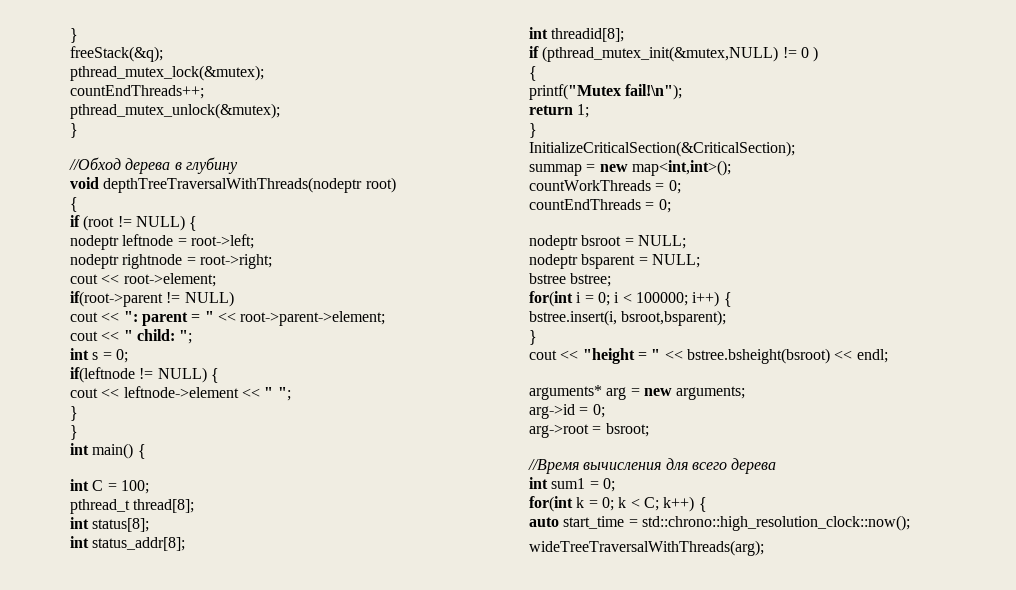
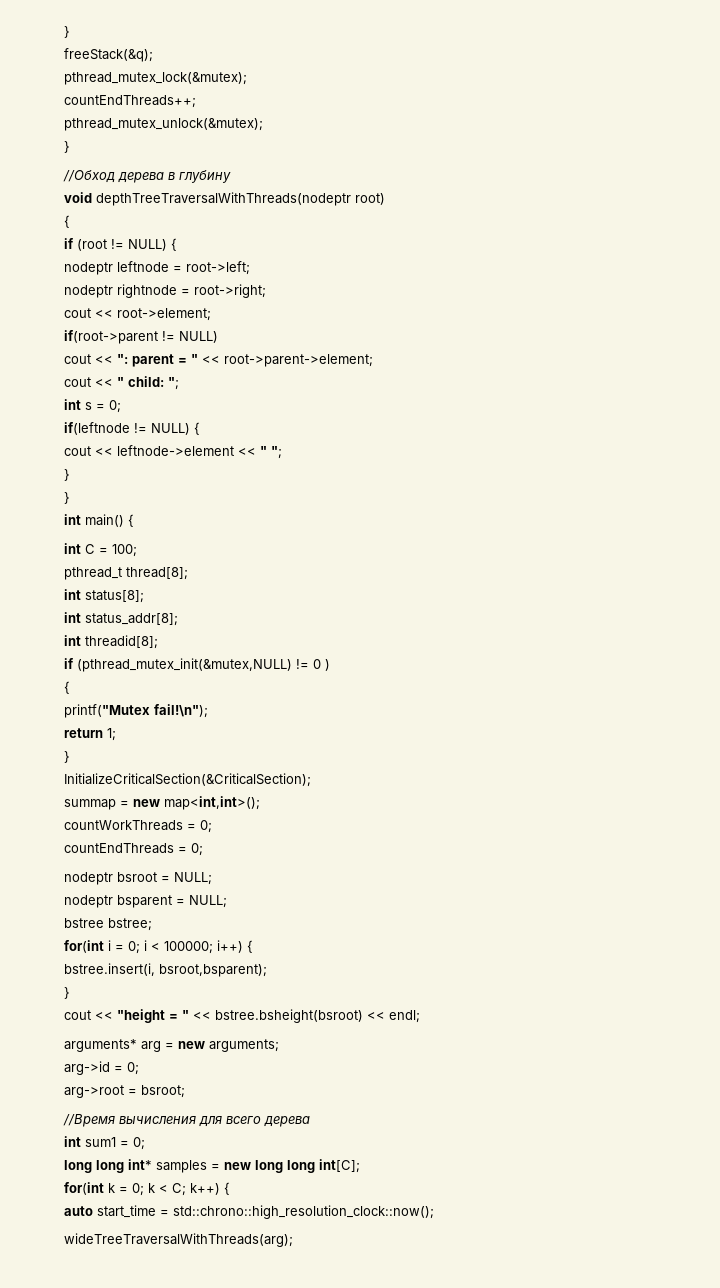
(615, 485) none -> [64,1159,360,1173] // long long int* samples = new long long int[C];

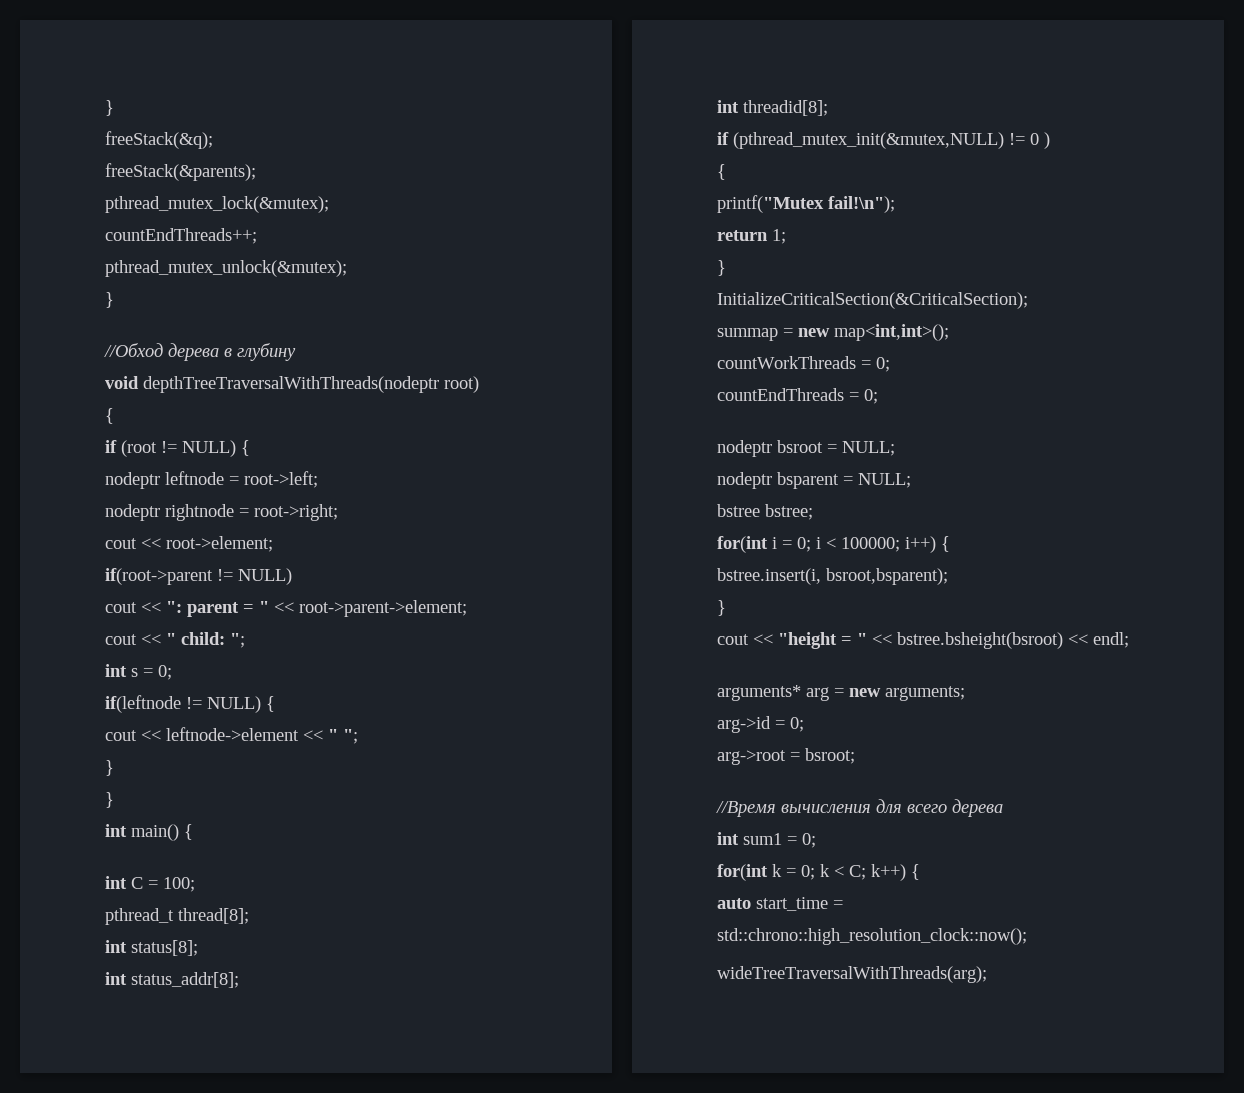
(153, 55) none -> [105,163,256,181] // freeStack(&parents);
[64,1159,360,1173] // long long int* samples = new long long int[C]; -> (816, 840) none

